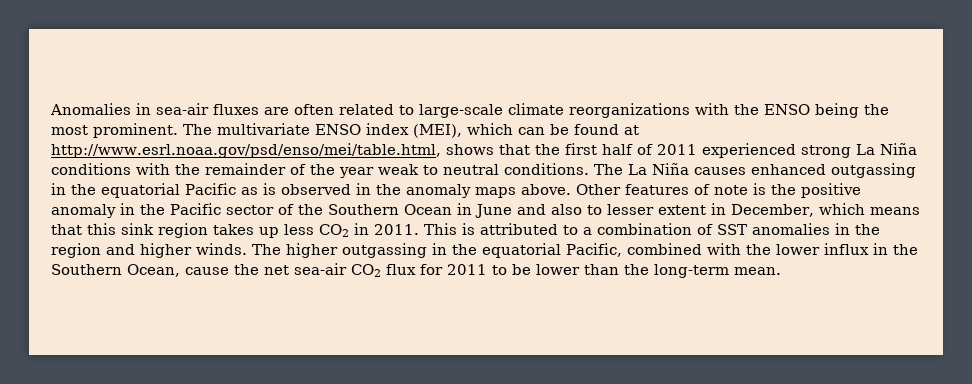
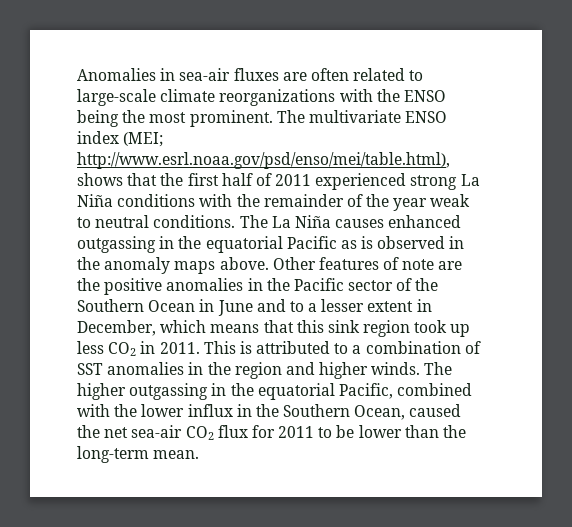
[413,123,639,138] [51,143,441,158] (MEI), which can be found at http://www.esrl.noaa.gov/psd/enso/mei/table.html, -> [123,132,164,147] [77,152,450,169] (MEI; http://www.esrl.noaa.gov/psd/enso/mei/table.html),
[753,183,766,195] is -> [438,261,463,270] are
[51,204,116,218] anomaly -> [166,278,244,291] anomalies
[551,204,602,215] also to -> [289,301,318,312] to a
[213,224,254,235] takes -> [414,320,448,333] took
[185,267,229,275] cause -> [409,404,462,417] caused

